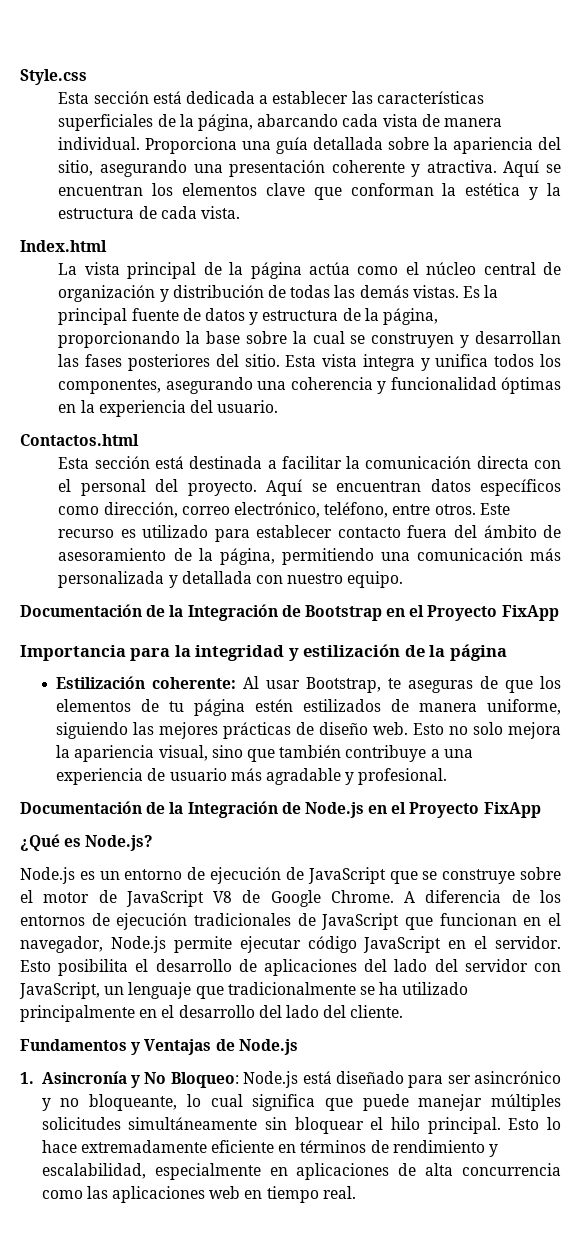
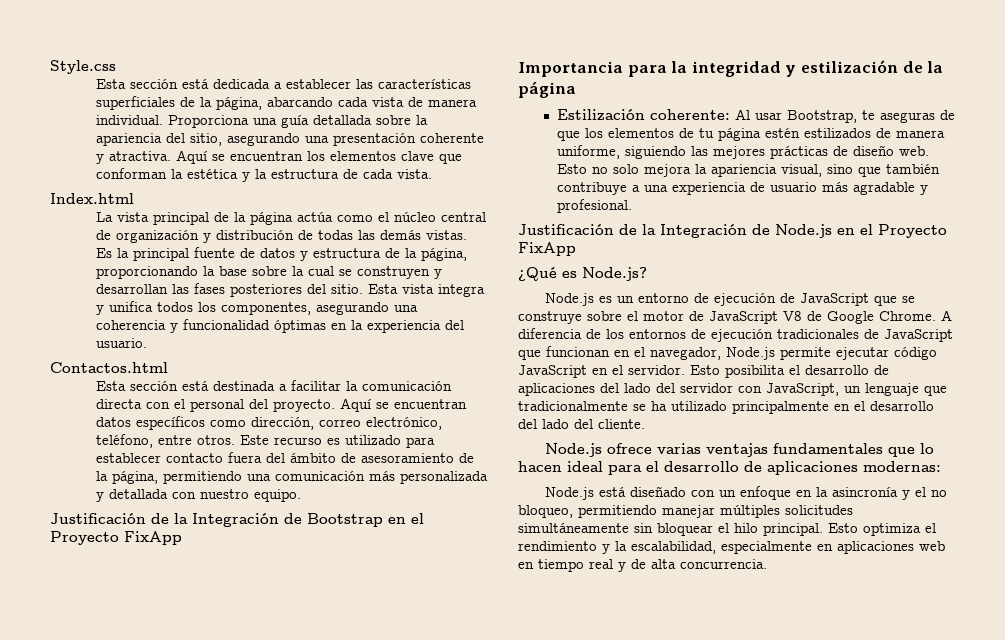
[20,604,142,617] Documentación -> [50,513,146,524] Justificación
[20,801,142,814] Documentación -> [518,224,614,235] Justificación
[20,1039,298,1055] [20,1071,562,1088] [41,1094,409,1111] Fundamentos y Ventajas de Node.js // 1. Asincronía y No Bloqueo: Node.js está diseñado para ser asincrónico y no bloqueante, lo cual significa que puede -> [544,443,934,457] [518,461,941,475] [544,486,947,500] [518,505,657,518] Node.js ofrece varias ventajas fundamentales que lo hacen ideal para el desarrollo de aplicaciones modernas: // Node.js está diseñado con un enfoque en la asincronía y el no bloqueo, permitiendo
[547,1117,561,1130] [41,1140,389,1153] lo hace extremadamente eficiente en términos de -> [863,523,936,536] optimiza el
(499, 1150) none -> [615,541,627,551] la
[398,1163,561,1176] [41,1186,356,1203] de alta concurrencia como las aplicaciones web en tiempo real. -> [919,541,945,551] [518,559,767,572] web en tiempo real y de alta concurrencia.

